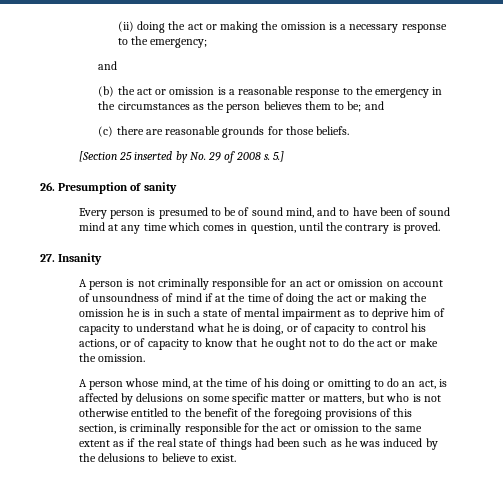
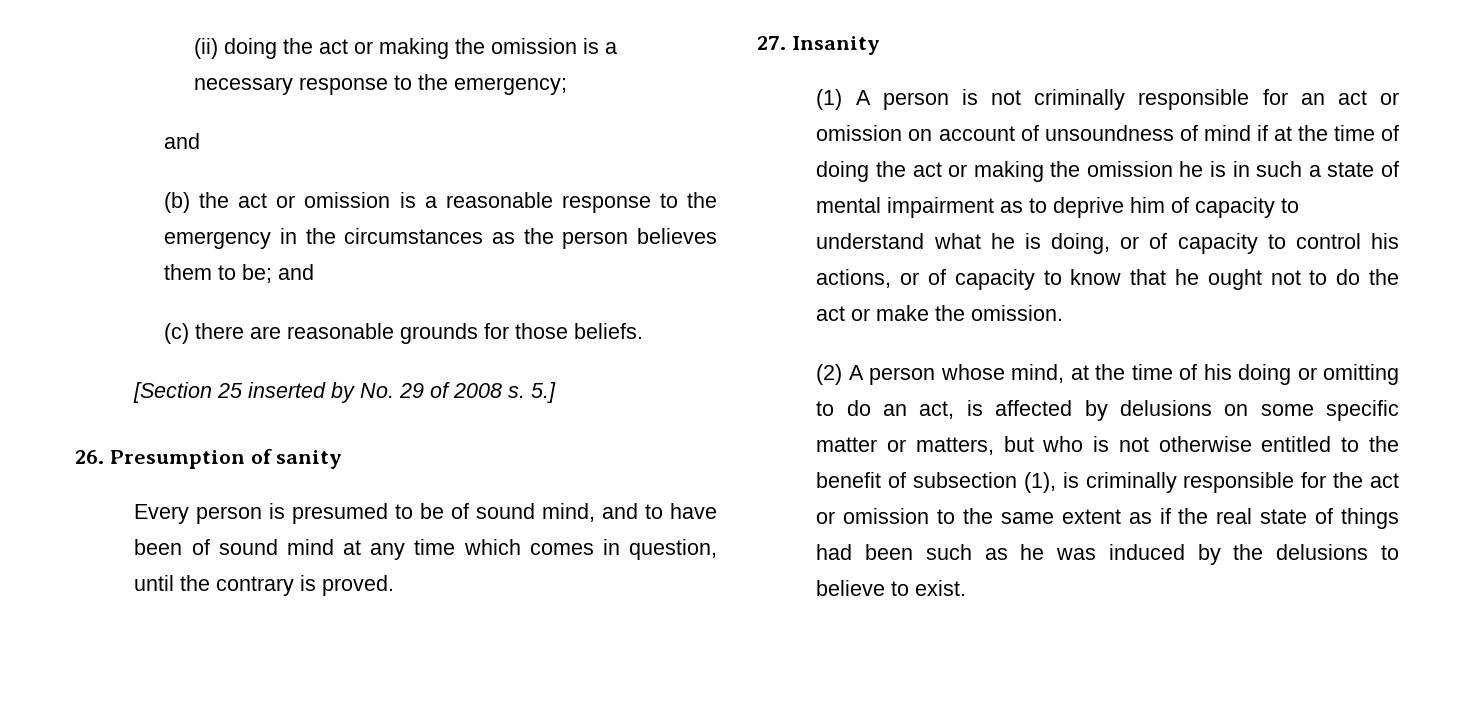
(103, 259) none -> [816,89,843,110] (1)
(146, 358) none -> [816,364,843,385] (2)
[254,408,413,420] [78,424,116,434] the foregoing provisions of this section, -> [913,472,1056,493] subsection (1),

